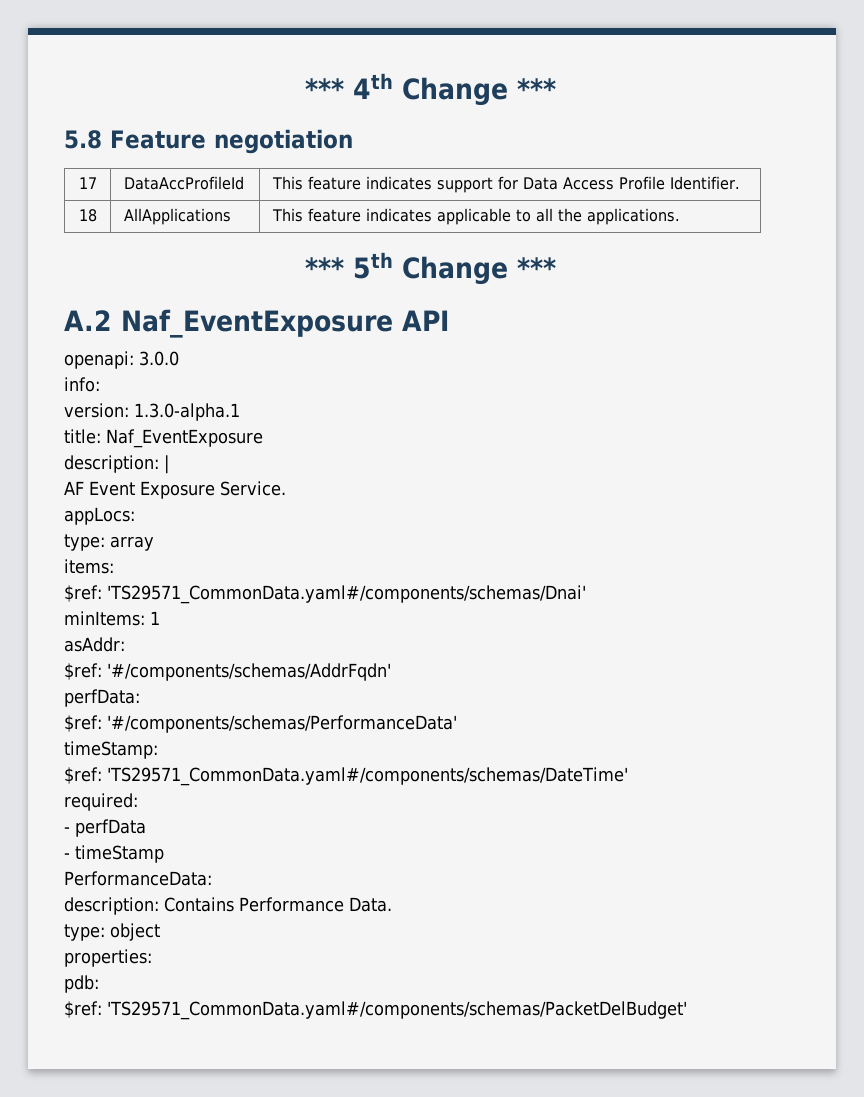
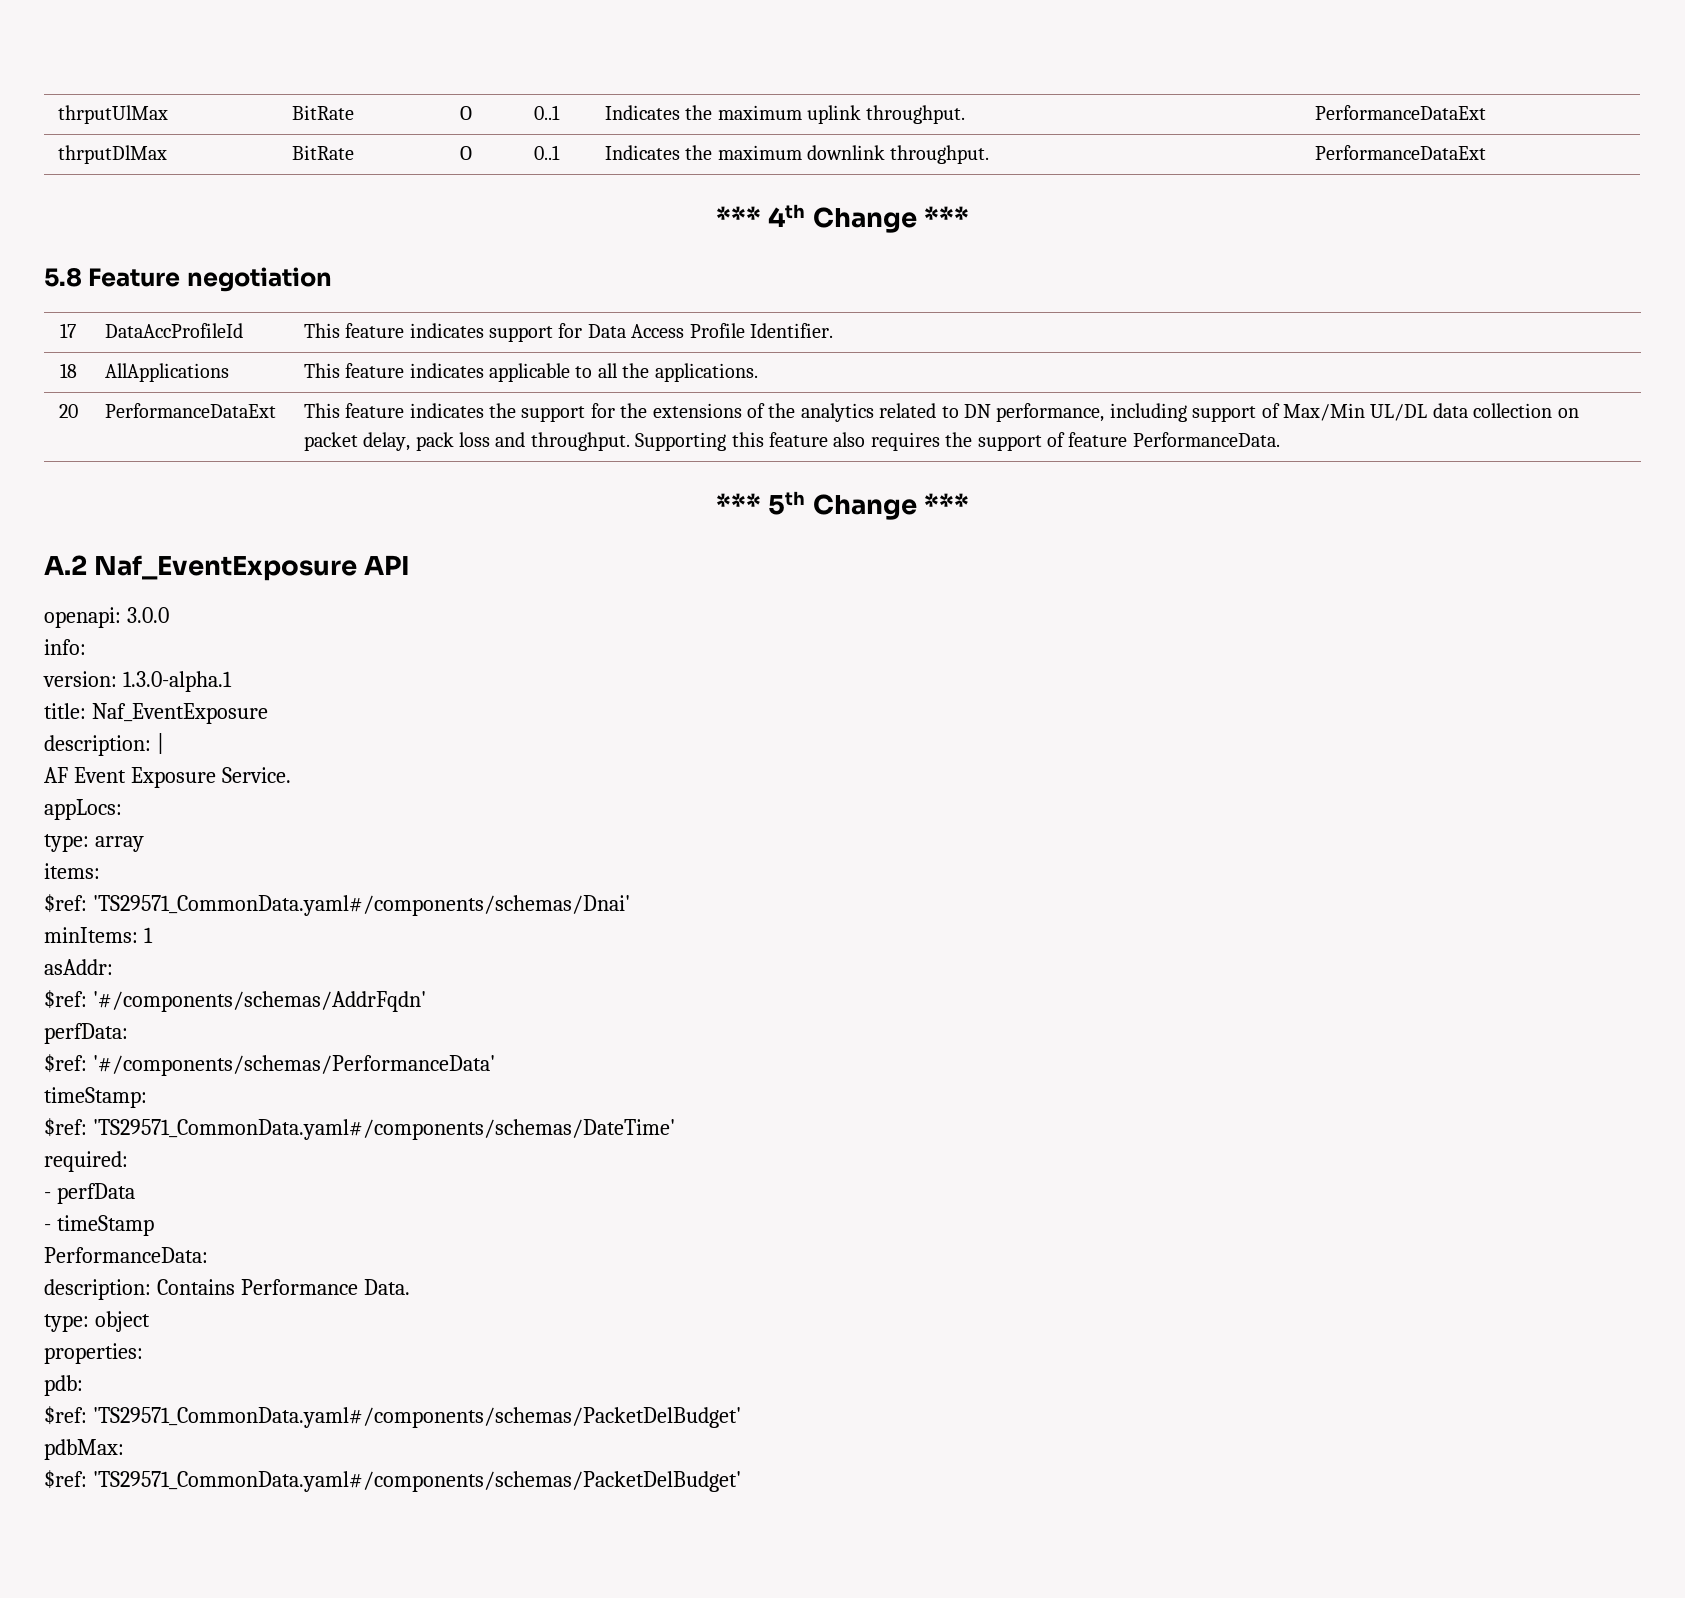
(305, 88) none -> [57,105,168,124] [291,105,354,120] [460,106,472,120] [533,105,560,120] [604,105,966,124] [1314,105,1486,120] [57,145,167,164] [291,145,354,160] [460,146,472,160] [533,145,560,160] [604,145,990,164] [1314,145,1486,160] thrputUlMax | BitRate | O | 0..1 | Indicates the maximum uplink throughput. | PerformanceDataExt // thrputDlMax | BitRate | O | 0..1 | Indicates the maximum downlink throughput. | PerformanceDataExt //
(680, 216) none -> [58,404,78,418] [104,403,276,418] [303,403,1579,422] [303,432,1280,451] // 20 | PerformanceDataExt | This feature indicates the support for the extensions of the analytics related to DN performance, including support of Max/Min UL/DL data collection on packet delay, pack loss and throughput. Supporting this feature also requires the support of feature PerformanceData.
(687, 1010) none -> [44,1439,124,1460] [44,1470,741,1492] // pdbMax: // $ref: 'TS29571_CommonData.yaml#/components/schemas/PacketDelBudget'

